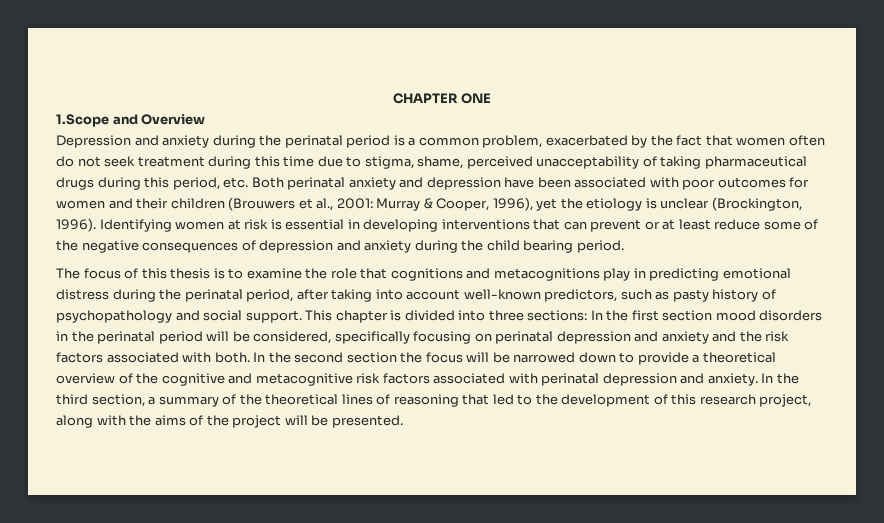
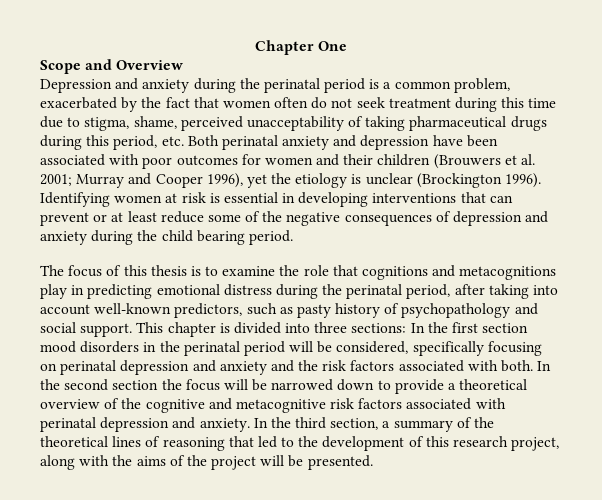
[393,93,491,104] [56,114,109,127] CHAPTER ONE // 1.Scope -> [254,40,348,55] [40,60,81,74] Chapter One // Scope
[316,198,490,211] al., 2001: Murray & Cooper, -> [521,154,536,165] [40,173,203,188] al. 2001; Murray and Cooper
[711,197,802,211] (Brockington, -> [416,173,502,188] (Brockington

